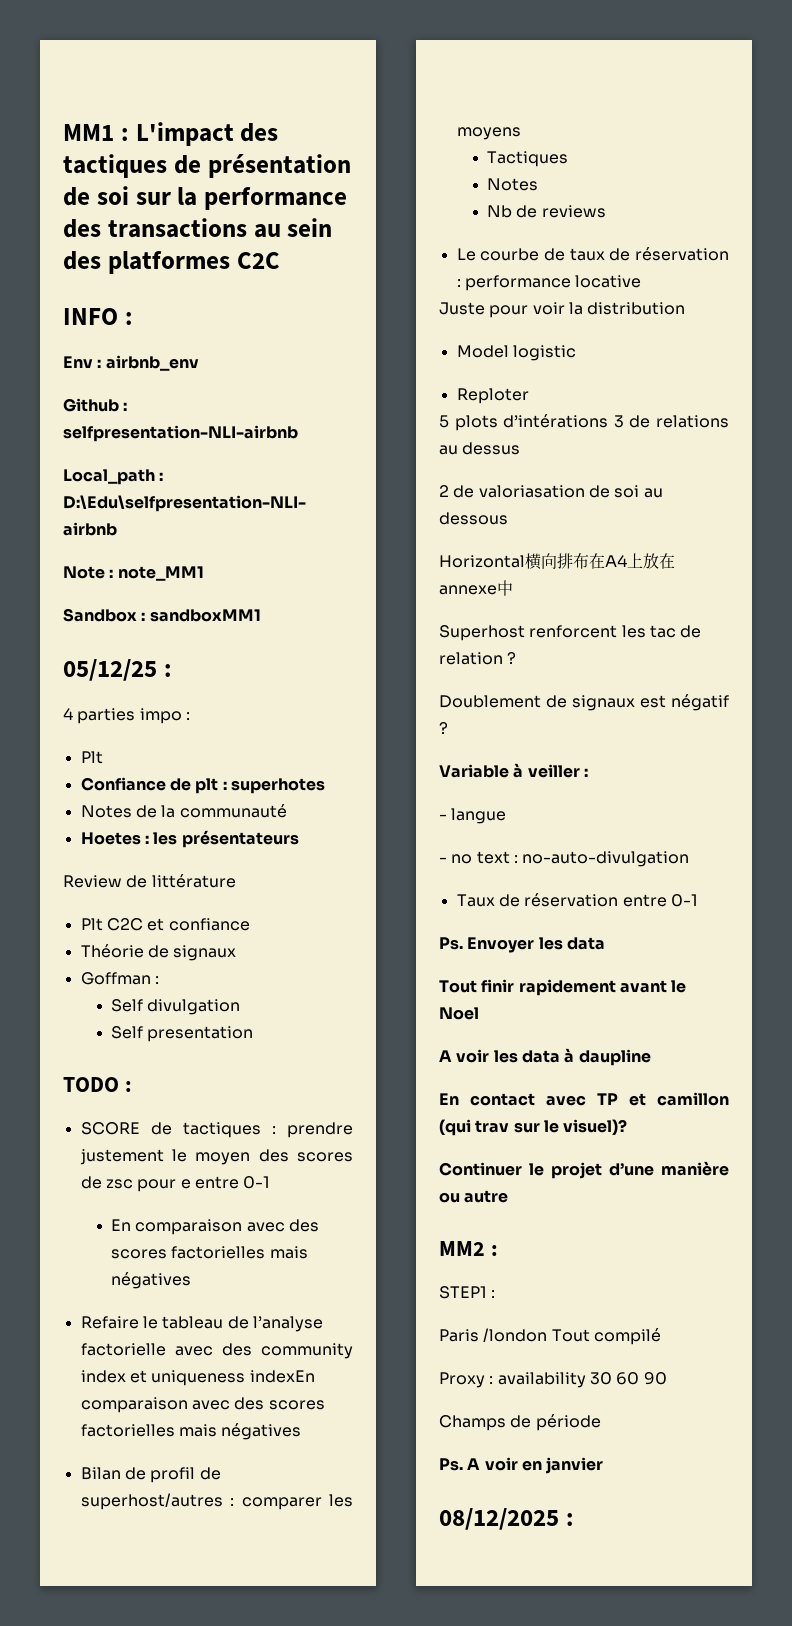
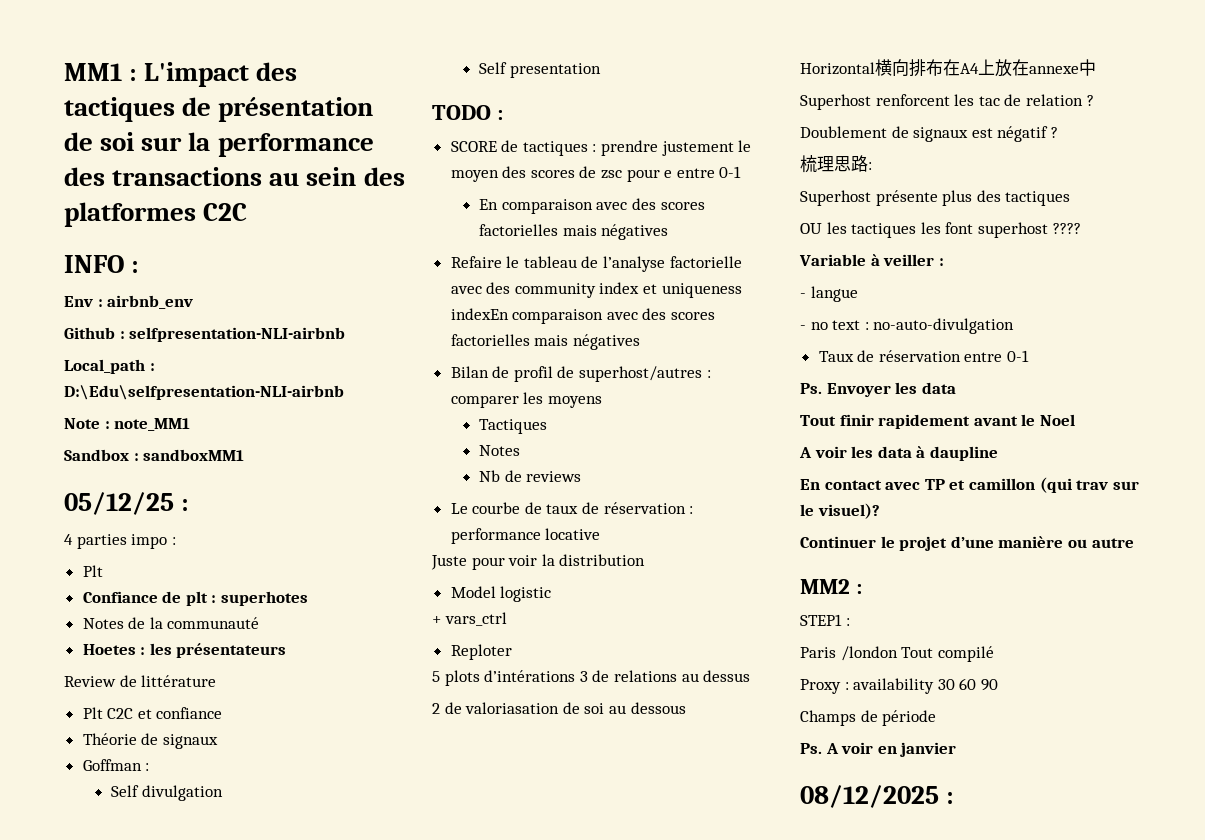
(576, 353) none -> [432,612,507,626] // + vars_ctrl
(448, 728) none -> [800,155,872,173] [800,190,1071,206] [800,222,1081,238] // 梳理思路: // Superhost présente plus des tactiques // OU les tactiques les font superhost ????

